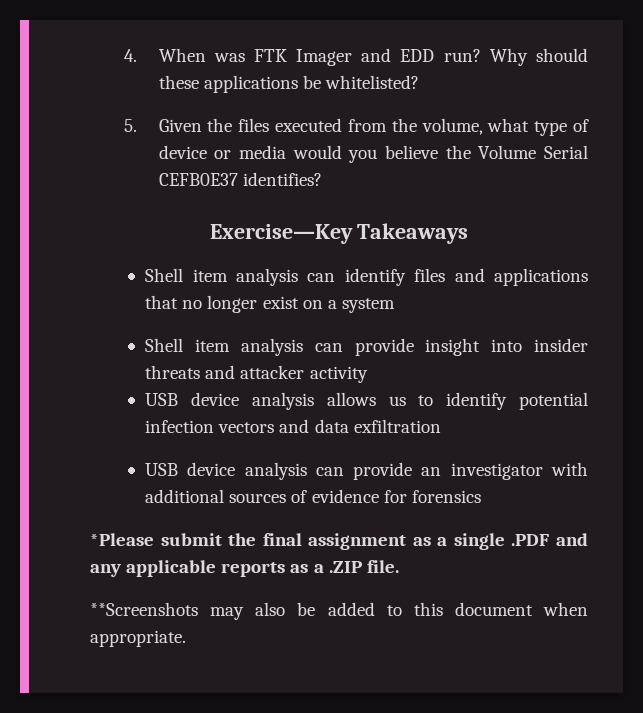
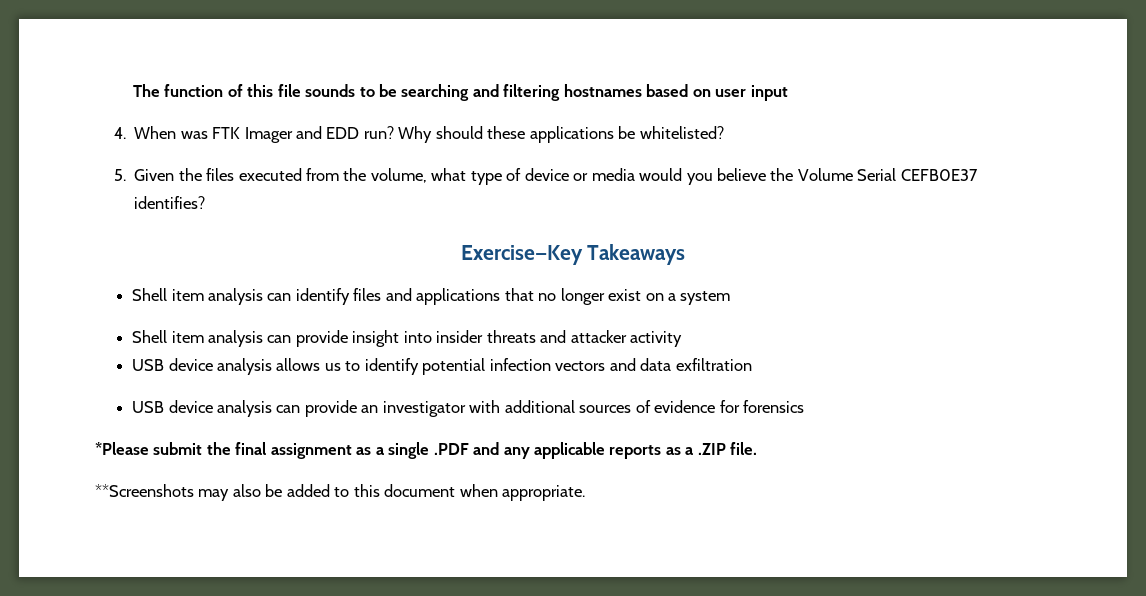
(124, 55) none -> [132,84,788,101] The function of this file sounds to be searching and filtering hostnames based on user input //

